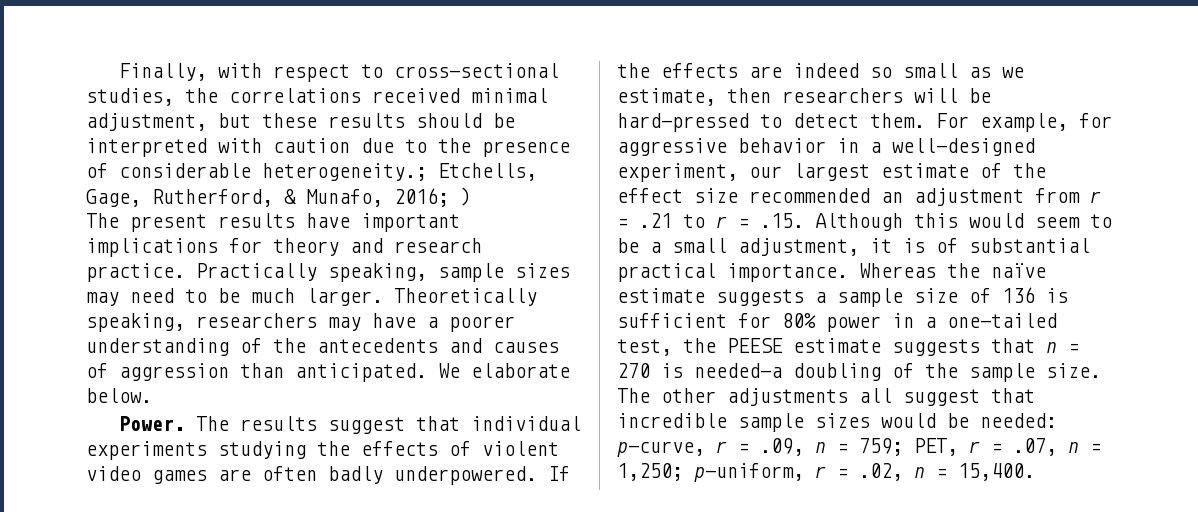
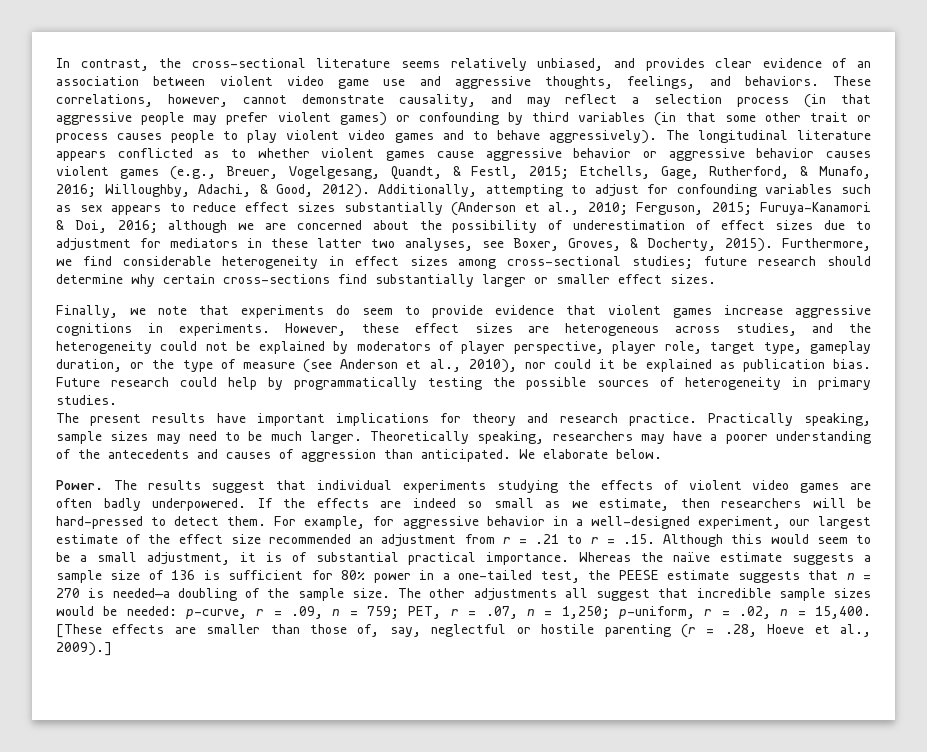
[118,63,559,82] [86,88,548,106] [86,113,515,131] [86,138,570,157] [86,163,427,181] Finally, with respect to cross-sectional studies, the correlations received minimal adjustment, but these results should be interpreted with caution due to the presence of considerable heterogeneity.; -> [56,58,872,71] [56,76,871,89] [56,94,871,108] [56,112,871,126] [56,130,871,144] [56,148,872,161] [56,166,570,180] In contrast, the cross-sectional literature seems relatively unbiased, and provides clear evidence of an association between violent video game use and aggressive thoughts, feelings, and behaviors. These correlations, however, cannot demonstrate causality, and may reflect a selection process (in that aggressive people may prefer violent games) or confounding by third variables (in that some other trait or process causes people to play violent video games and to behave aggressively). The longitudinal literature appears conflicted as to whether violent games cause aggressive behavior or aggressive behavior causes violent games (e.g., Breuer, Vogelgesang, Quandt, & Festl, 2015;
[460,187,471,206] ) -> [104,184,872,198] [56,202,871,216] [56,220,871,233] [56,238,871,252] [56,256,871,269] [56,274,716,287] [56,305,871,318] [56,323,871,336] [56,341,872,354] [56,359,871,373] [56,377,871,390] [56,395,117,405] Willoughby, Adachi, & Good, 2012). Additionally, attempting to adjust for confounding variables such as sex appears to reduce effect sizes substantially (Anderson et al., 2010; Ferguson, 2015; Furuya-Kanamori & Doi, 2016; although we are concerned about the possibility of underestimation of effect sizes due to adjustment for mediators in these latter two analyses, see Boxer, Groves, & Docherty, 2015). Furthermore, we find considerable heterogeneity in effect sizes among cross-sectional studies; future research should determine why certain cross-sections find substantially larger or smaller effect sizes. // Finally, we note that experiments do seem to provide evidence that violent games increase aggressive cognitions in experiments. However, these effect sizes are heterogeneous across studies, and the heterogeneity could not be explained by moderators of player perspective, player role, target type, gameplay duration, or the type of measure (see Anderson et al., 2010), nor could it be explained as publication bias. Future research could help by programmatically testing the possible sources of heterogeneity in primary studies.
(1035, 472) none -> [56,624,871,638] [56,642,112,656] [These effects are smaller than those of, say, neglectful or hostile parenting (r = .28, Hoeve et al., 2009).]

